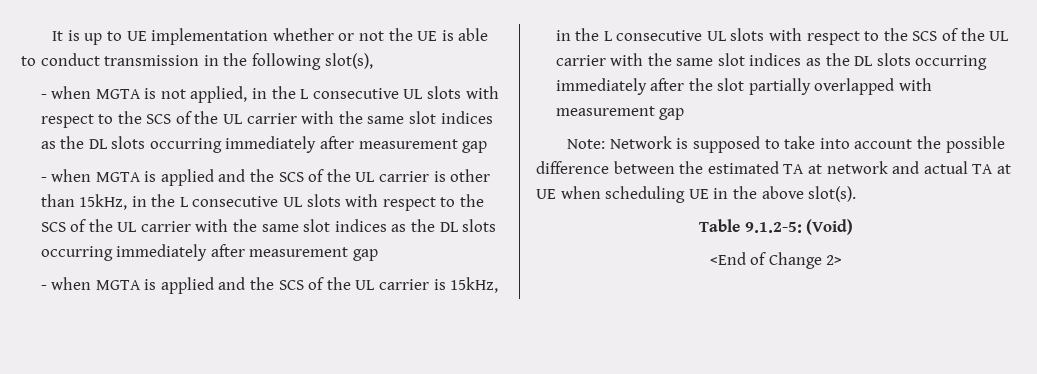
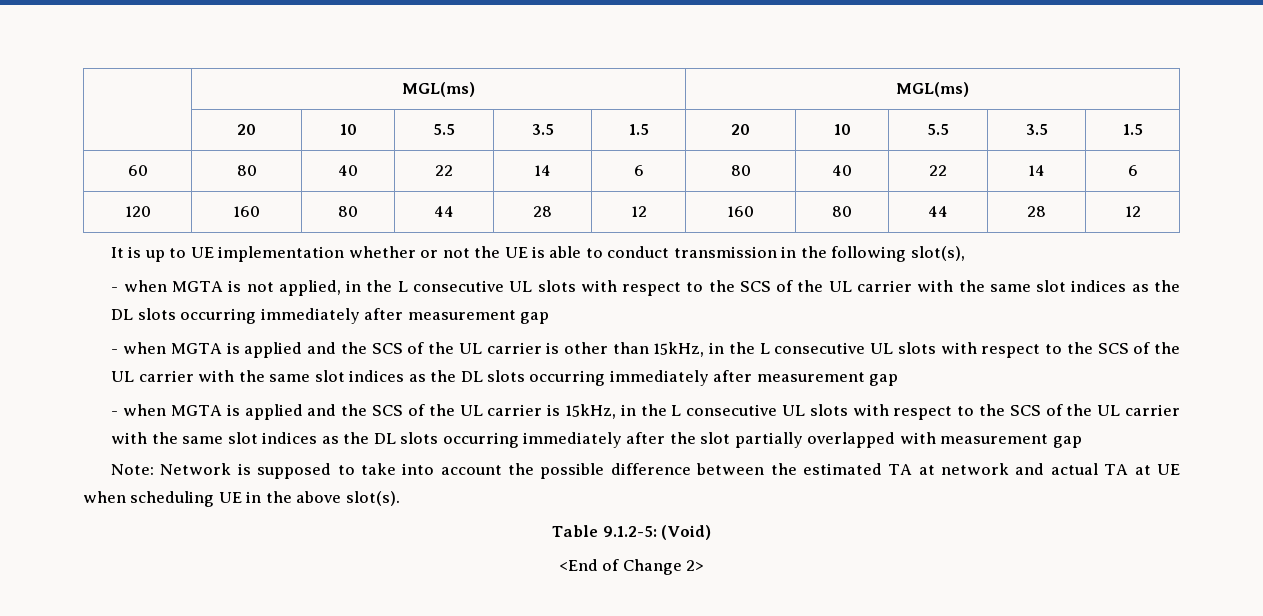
(52, 36) none -> [402,82,475,97] [896,82,969,97] [237,124,256,135] [339,124,357,135] [433,124,455,135] [531,124,554,135] [628,124,649,135] [731,124,750,135] [833,124,851,135] [927,124,949,135] [1025,124,1048,135] [1122,124,1143,135] [127,165,148,176] [236,165,257,176] [338,165,358,176] [435,165,453,176] [534,165,551,176] [633,165,644,176] [730,165,751,176] [832,165,852,176] [929,165,947,176] [1028,165,1045,176] [1127,165,1138,176] [124,206,151,217] [233,206,260,217] [338,206,358,217] [434,206,454,217] [533,206,552,217] [630,206,647,217] [727,206,754,217] [832,206,852,217] [928,206,948,217] [1027,206,1046,217] [1124,206,1141,217] | MGL(ms) | MGL(ms) // | 20 | 10 | 5.5 | 3.5 | 1.5 | 20 | 10 | 5.5 | 3.5 | 1.5 // 60 | 80 | 40 | 22 | 14 | 6 | 80 | 40 | 22 | 14 | 6 // 120 | 160 | 80 | 44 | 28 | 12 | 160 | 80 | 44 | 28 | 12 //

